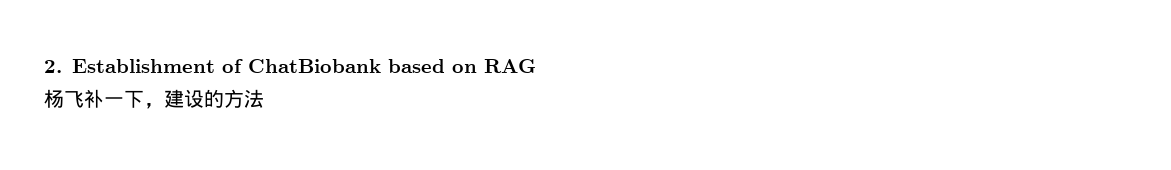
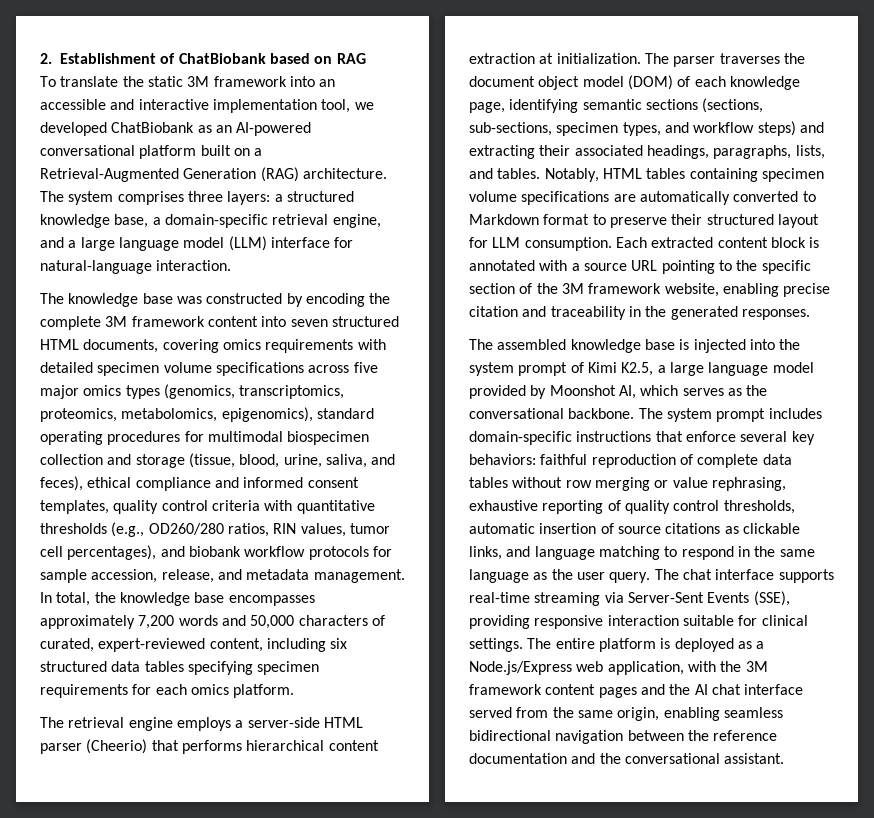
[44,89,264,109] 杨飞补一下，建设的方法 -> [40,76,336,87] [40,99,374,113] [40,122,312,136] [40,145,263,159] [40,167,387,182] [40,191,354,205] [40,214,381,228] [40,236,354,251] [40,260,232,274] [40,293,391,307] [40,316,399,330] [40,339,386,353] [40,362,378,376] [40,384,345,399] [40,407,374,422] [40,431,370,445] [40,453,396,468] [40,476,359,491] [40,500,375,514] [40,522,390,537] [40,545,392,560] [40,569,405,583] [40,592,315,606] [40,615,385,629] [40,638,348,652] [40,661,320,675] [40,684,295,698] [40,717,363,731] [40,739,379,754] [469,53,805,67] [469,75,800,90] [469,98,764,113] [469,121,824,136] [469,145,825,159] [469,168,824,182] [469,191,816,205] [469,214,819,228] [469,237,820,251] [469,260,811,274] [469,283,831,297] [469,306,810,320] [469,339,801,353] [469,362,814,376] [469,385,768,399] [469,408,822,422] [469,431,815,445] [469,454,792,468] [469,477,786,491] [469,500,795,514] [469,523,800,534] [469,546,815,560] [469,569,834,583] [469,591,790,606] [469,615,808,629] [469,638,765,652] [469,661,768,675] [469,684,804,698] [469,707,783,721] [469,730,778,744] [469,753,785,764] To translate the static 3M framework into an accessible and interactive implementation tool, we developed ChatBiobank as an AI-powered conversational platform built on a Retrieval-Augmented Generation (RAG) architecture. The system comprises three layers: a structured knowledge base, a domain-specific retrieval engine, and a large language model (LLM) interface for natural-language interaction. // The knowledge base was constructed by encoding the complete 3M framework content into seven structured HTML documents, covering omics requirements with detailed specimen volume specifications across five major omics types (genomics, transcriptomics, proteomics, metabolomics, epigenomics), standard operating procedures for multimodal biospecimen collection and storage (tissue, blood, urine, saliva, and feces), ethical compliance and informed consent templates, quality control criteria with quantitative thresholds (e.g., OD260/280 ratios, RIN values, tumor cell percentages), and biobank workflow protocols for sample accession, release, and metadata management. In total, the knowledge base encompasses approximately 7,200 words and 50,000 characters of curated, expert-reviewed content, including six structured data tables specifying specimen requirements for each omics platform. // The retrieval engine employs a server-side HTML parser (Cheerio) that performs hierarchical content extraction at initialization. The parser traverses the document object model (DOM) of each knowledge page, identifying semantic sections (sections, sub-sections, specimen types, and workflow steps) and extracting their associated headings, paragraphs, lists, and tables. Notably, HTML tables containing specimen volume specifications are automatically converted to Markdown format to preserve their structured layout for LLM consumption. Each extracted content block is annotated with a source URL pointing to the specific section of the 3M framework website, enabling precise citation and traceability in the generated responses. // The assembled knowledge base is injected into the system prompt of Kimi K2.5, a large language model provided by Moonshot AI, which serves as the conversational backbone. The system prompt includes domain-specific instructions that enforce several key behaviors: faithful reproduction of complete data tables without row merging or value rephrasing, exhaustive reporting of quality control thresholds, automatic insertion of source citations as clickable links, and language matching to respond in the same language as the user query. The chat interface supports real-time streaming via Server-Sent Events (SSE), providing responsive interaction suitable for clinical settings. The entire platform is deployed as a Node.js/Express web application, with the 3M framework content pages and the AI chat interface served from the same origin, enabling seamless bidirectional navigation between the reference documentation and the conversational assistant.

